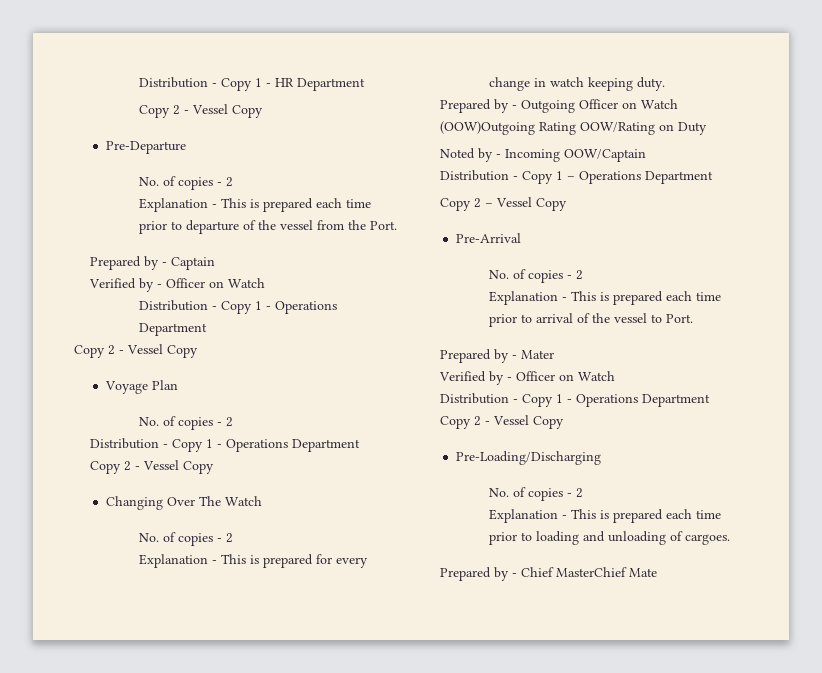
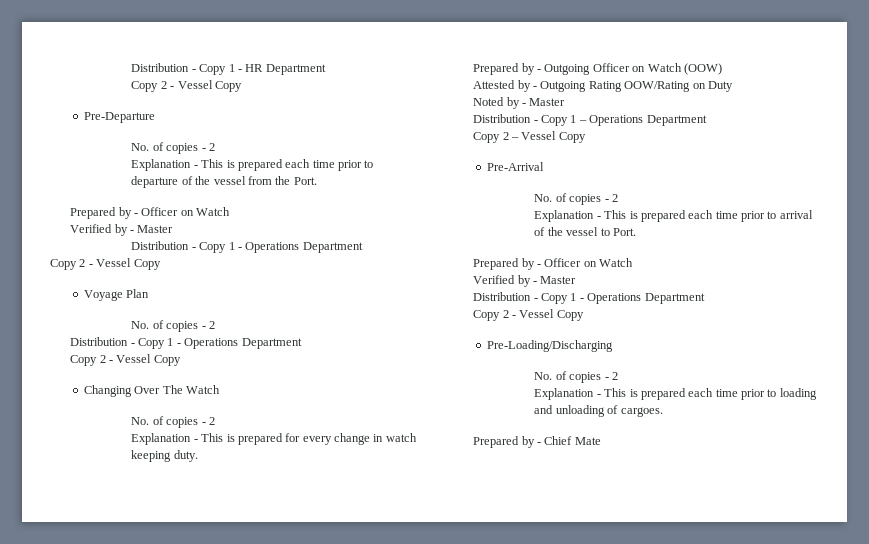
[171,257,216,270] [89,278,266,292] Captain // Verified by - Officer on Watch -> [141,207,231,216] [70,224,174,236] Officer on Watch // Verified by - Master
[440,121,536,135] (OOW)Outgoing -> [683,63,722,75] [473,80,587,92] (OOW) // Attested by - Outgoing
[505,149,647,162] Incoming OOW/Captain -> [529,98,566,106] Master
[521,350,555,359] [439,371,616,385] Mater // Verified by - Officer on Watch -> [544,258,634,267] [473,275,577,287] Officer on Watch // Verified by - Master
[556,567,628,577] MasterChief -> (573, 440) none

